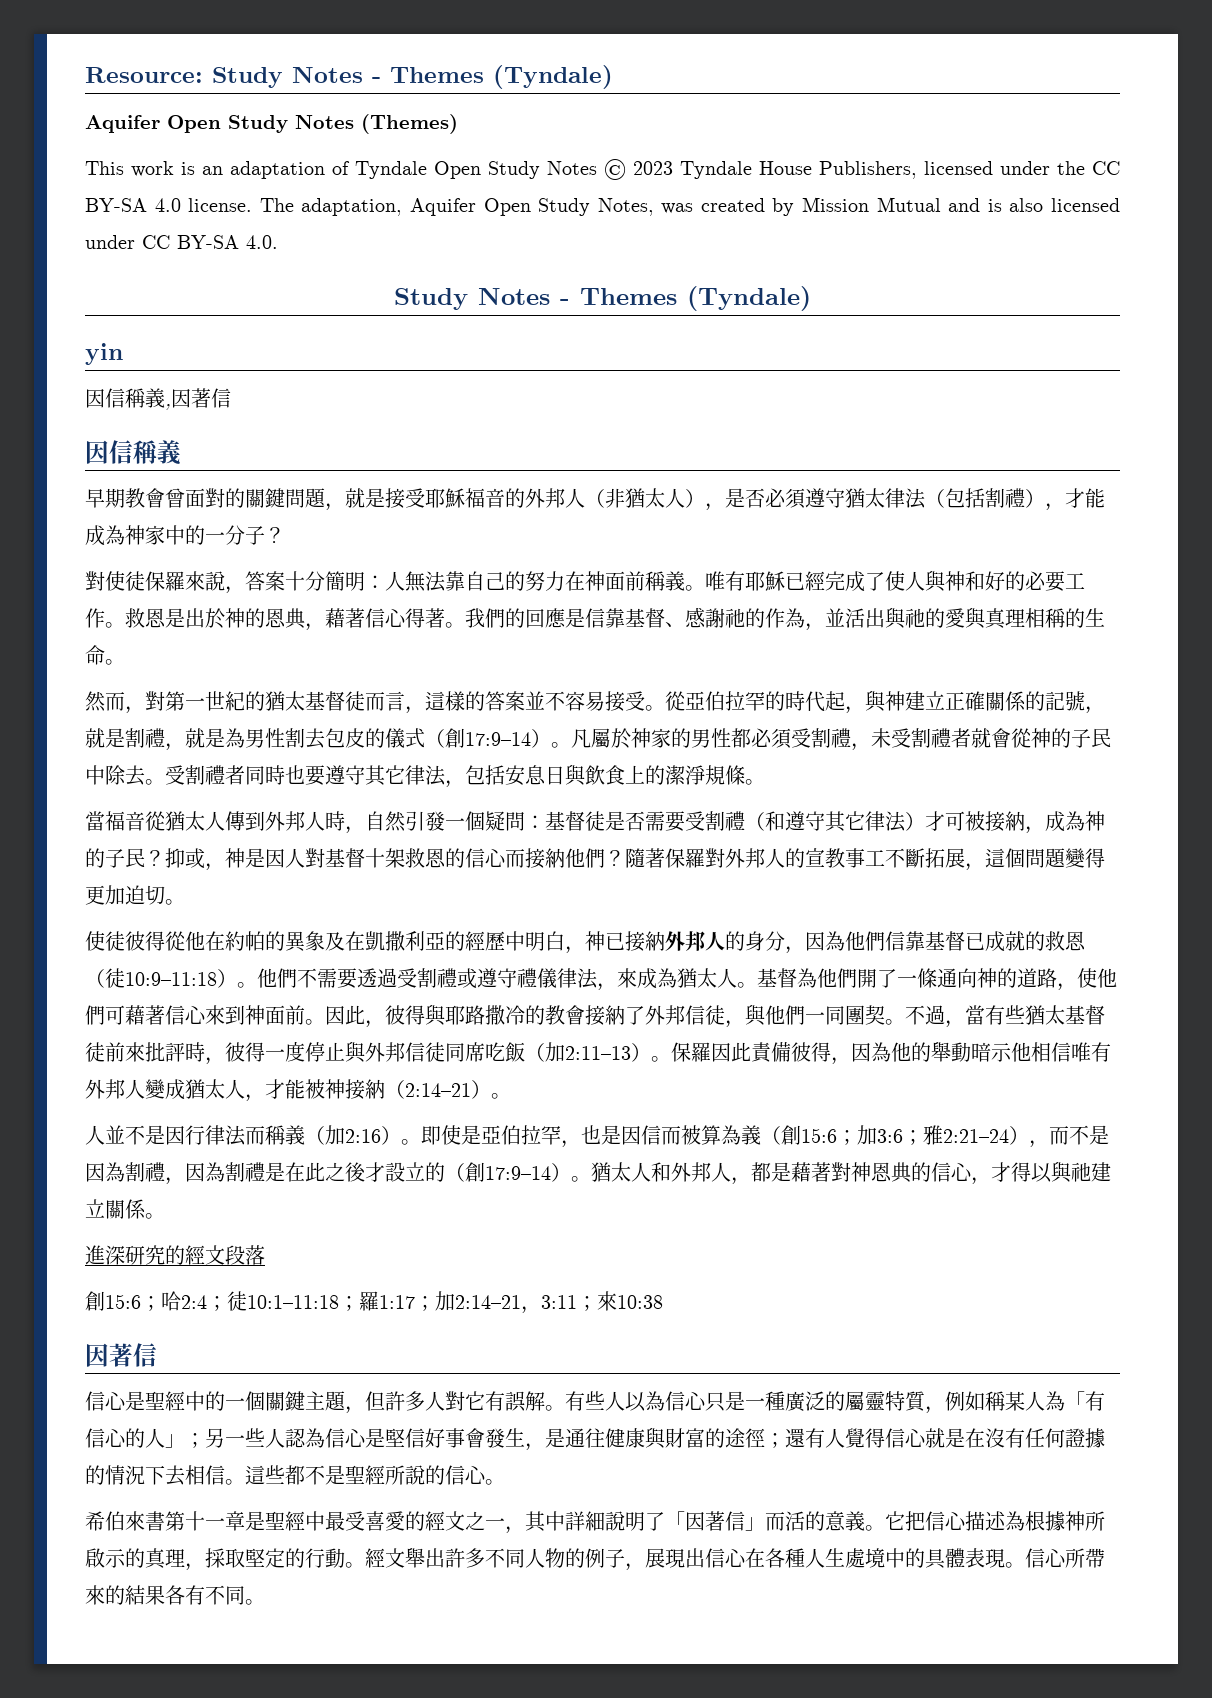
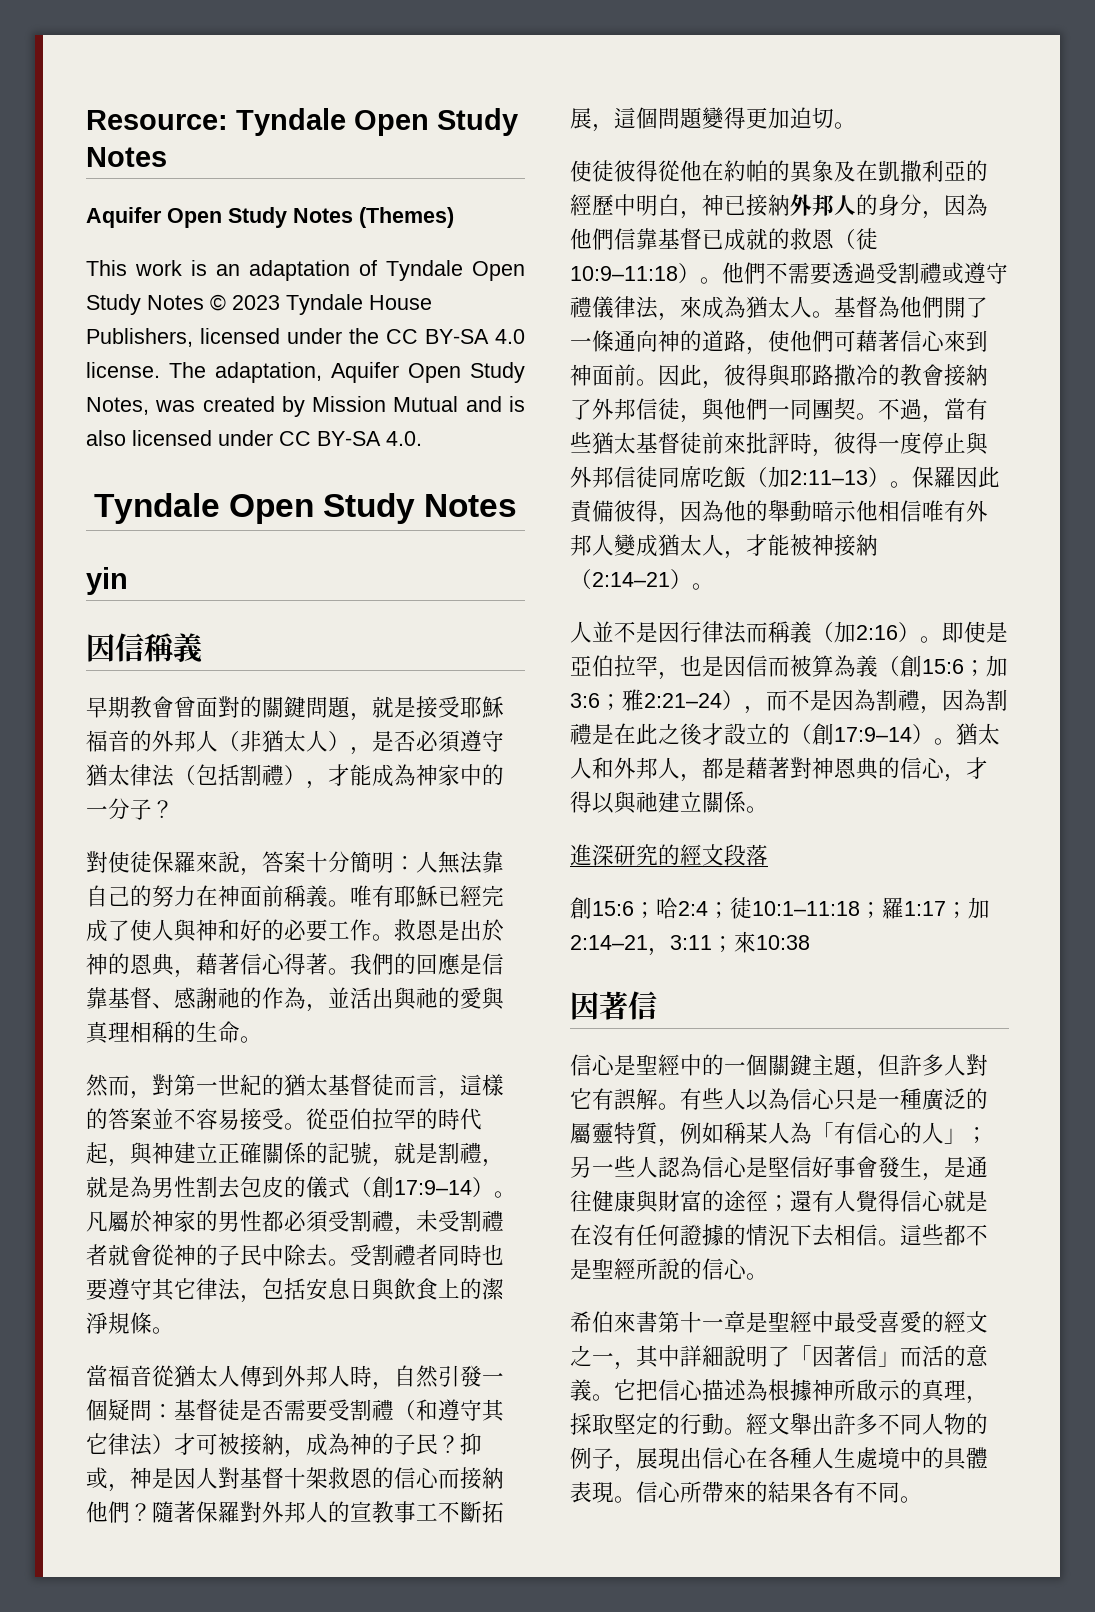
[212,65,613,89] Study Notes - Themes (Tyndale) -> [236,108,518,136] [86,147,167,167] Tyndale Open Study Notes
[394,286,811,311] [85,343,123,365] [85,388,231,410] Study Notes - Themes (Tyndale) // yin // 因信稱義,因著信 -> [93,493,518,524] [86,567,128,595] Tyndale Open Study Notes // yin

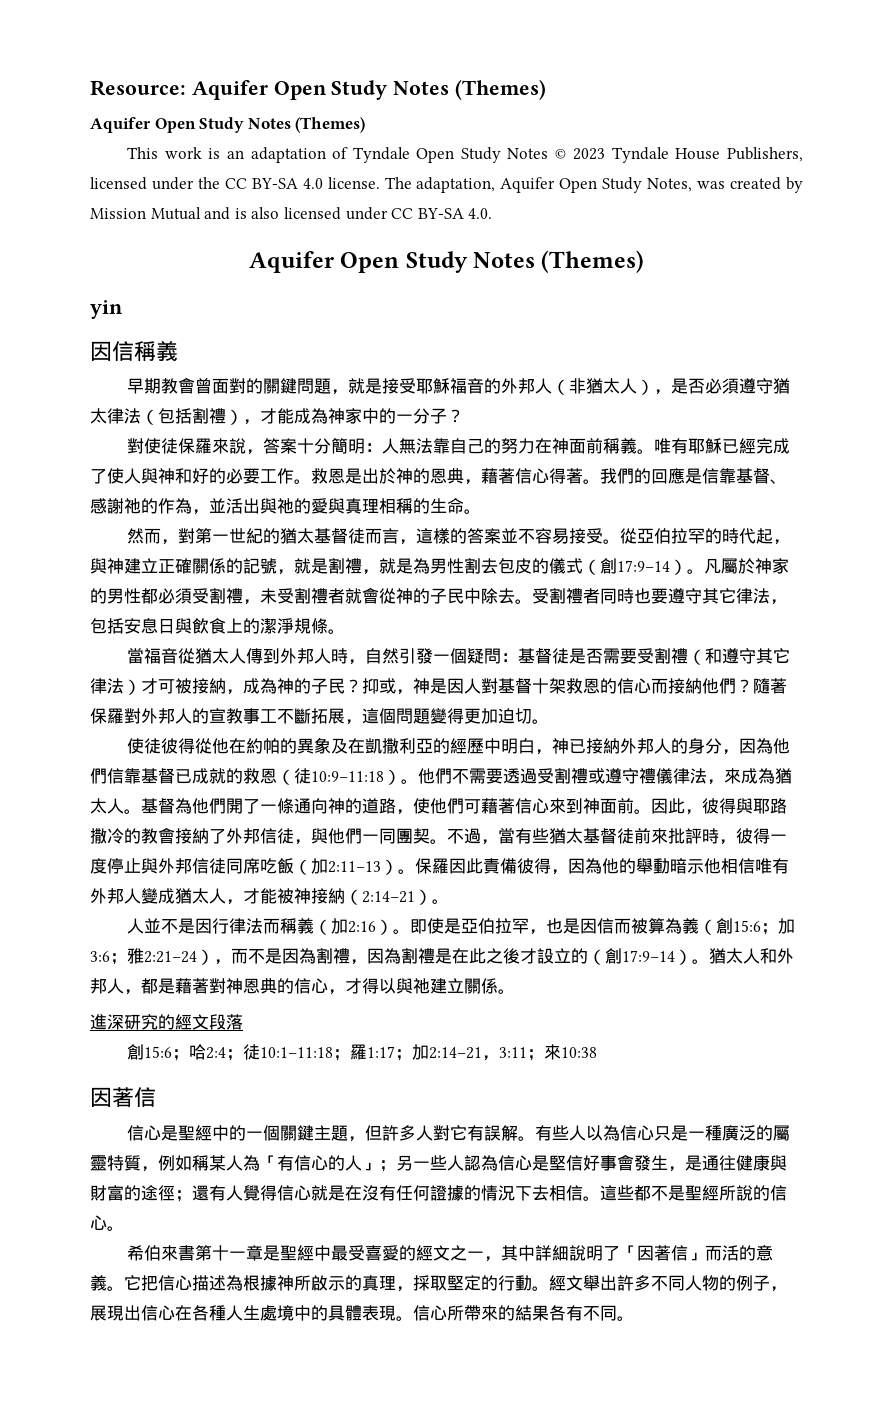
[236,108,518,136] [86,147,167,167] Tyndale Open Study Notes -> [191,79,547,100] Aquifer Open Study Notes (Themes)
[93,493,518,524] Tyndale Open Study Notes -> [248,250,645,273] Aquifer Open Study Notes (Themes)

